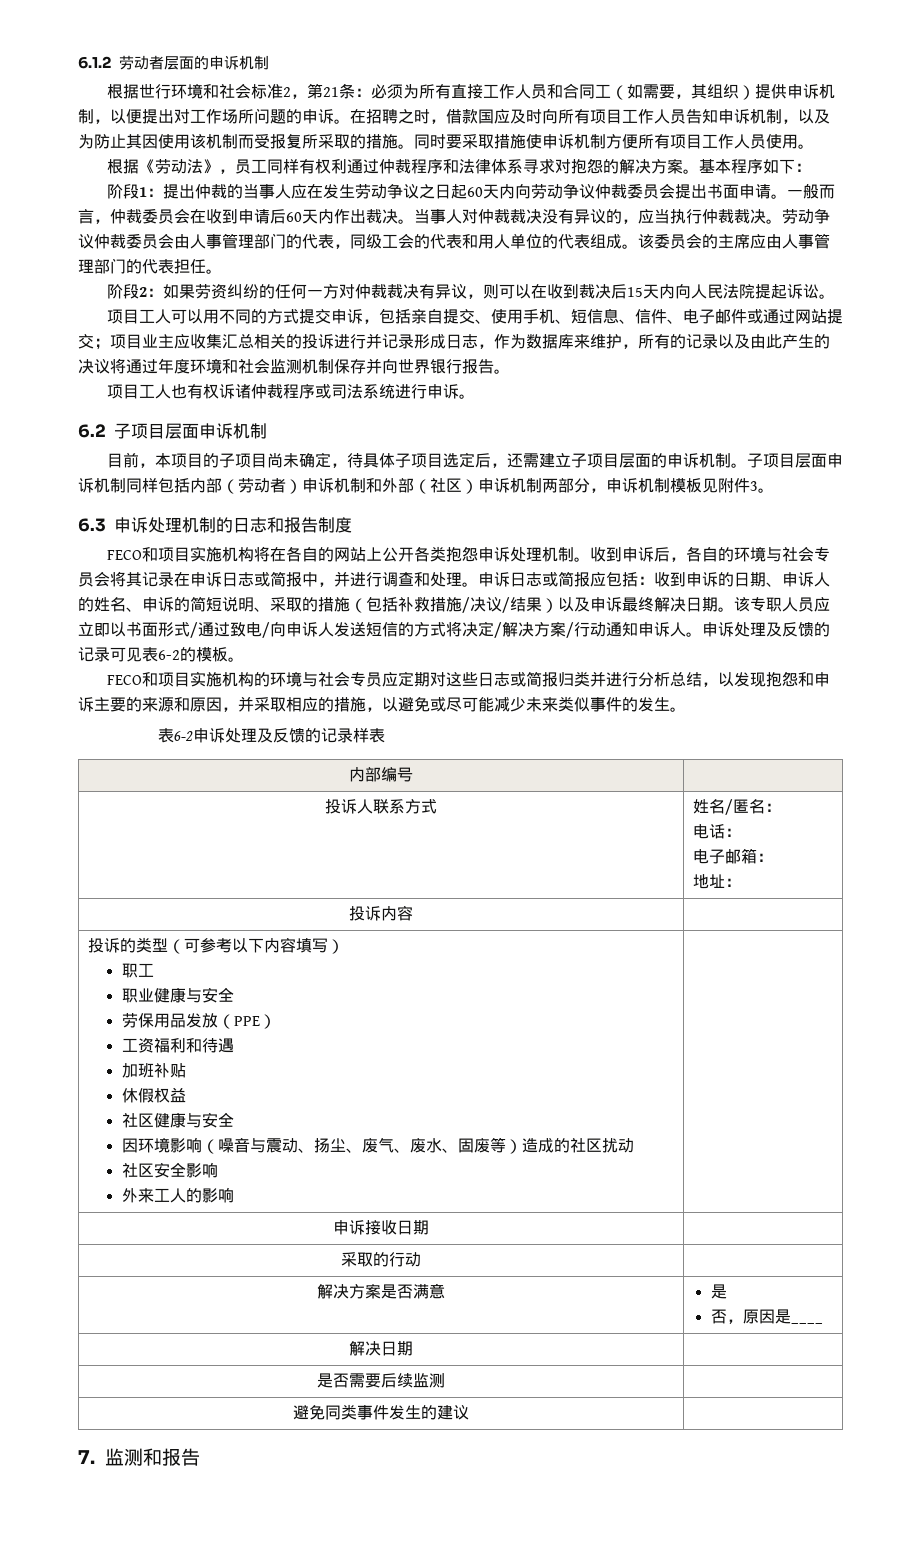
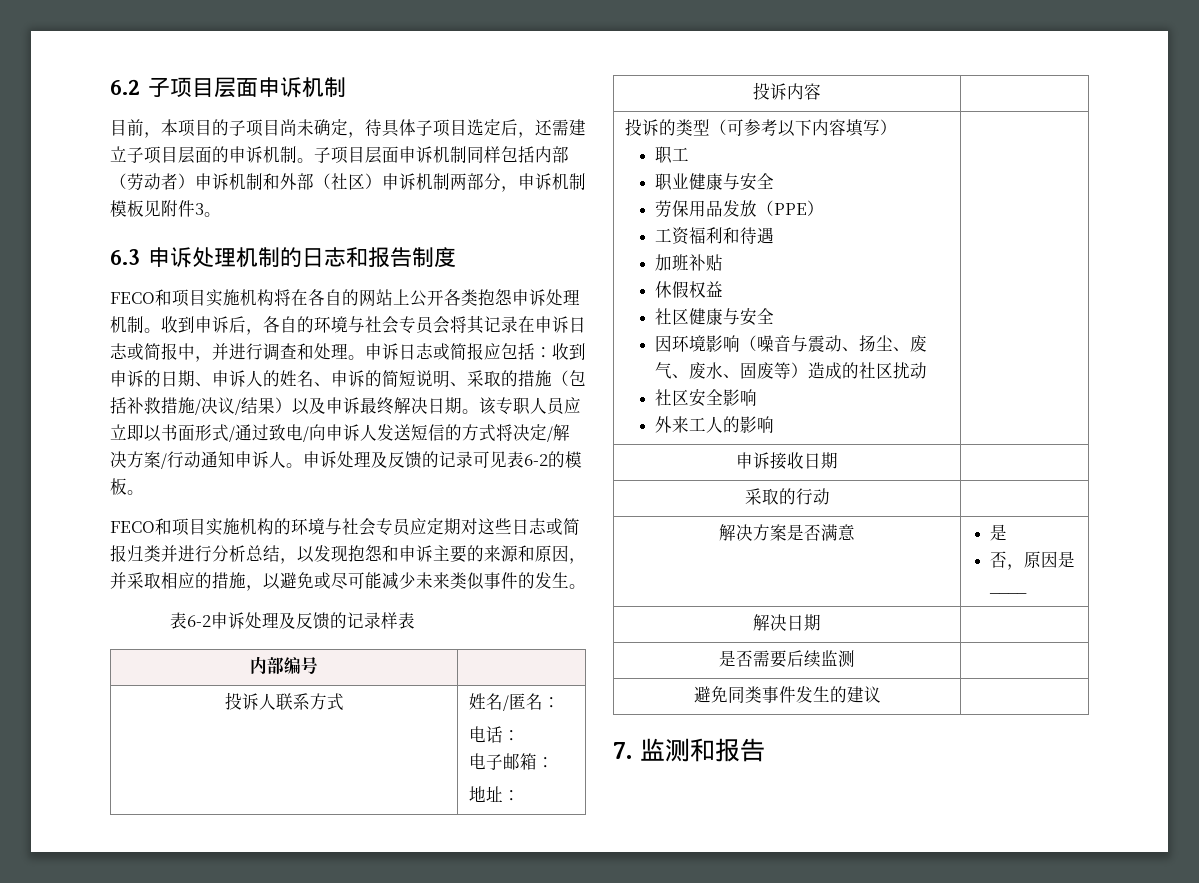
[78,55,269,70] [106,83,835,100] [78,108,830,124] [78,134,814,149] [106,158,811,174] [106,183,835,199] [78,208,830,224] [78,233,830,249] [78,258,222,274] [106,284,835,299] [106,308,843,324] [78,333,830,350] [78,358,510,374] [106,384,475,399] 6.1.2劳动者层面的申诉机制 // 根据世行环境和社会标准2，第21条：必须为所有直接工作人员和合同工（如需要，其组织）提供申诉机制，以便提出对工作场所问题的申诉。在招聘之时，借款国应及时向所有项目工作人员告知申诉机制，以及为防止其因使用该机制而受报复所采取的措施。同时要采取措施使申诉机制方便所有项目工作人员使用。 // 根据《劳动法》，员工同样有权利通过仲裁程序和法律体系寻求对抱怨的解决方案。基本程序如下： // 阶段1：提出仲裁的当事人应在发生劳动争议之日起60天内向劳动争议仲裁委员会提出书面申请。一般而言，仲裁委员会在收到申请后60天内作出裁决。当事人对仲裁裁决没有异议的，应当执行仲裁裁决。劳动争议仲裁委员会由人事管理部门的代表，同级工会的代表和用人单位的代表组成。该委员会的主席应由人事管理部门的代表担任。 // 阶段2：如果劳资纠纷的任何一方对仲裁裁决有异议，则可以在收到裁决后15天内向人民法院提起诉讼。 // 项目工人可以用不同的方式提交申诉，包括亲自提交、使用手机、短信息、信件、电子邮件或通过网站提交；项目业主应收集汇总相关的投诉进行并记录形成日志，作为数据库来维护，所有的记录以及由此产生的决议将通过年度环境和社会监测机制保存并向世界银行报告。 // 项目工人也有权诉诸仲裁程序或司法系统进行申诉。 // -> (110, 87) none

